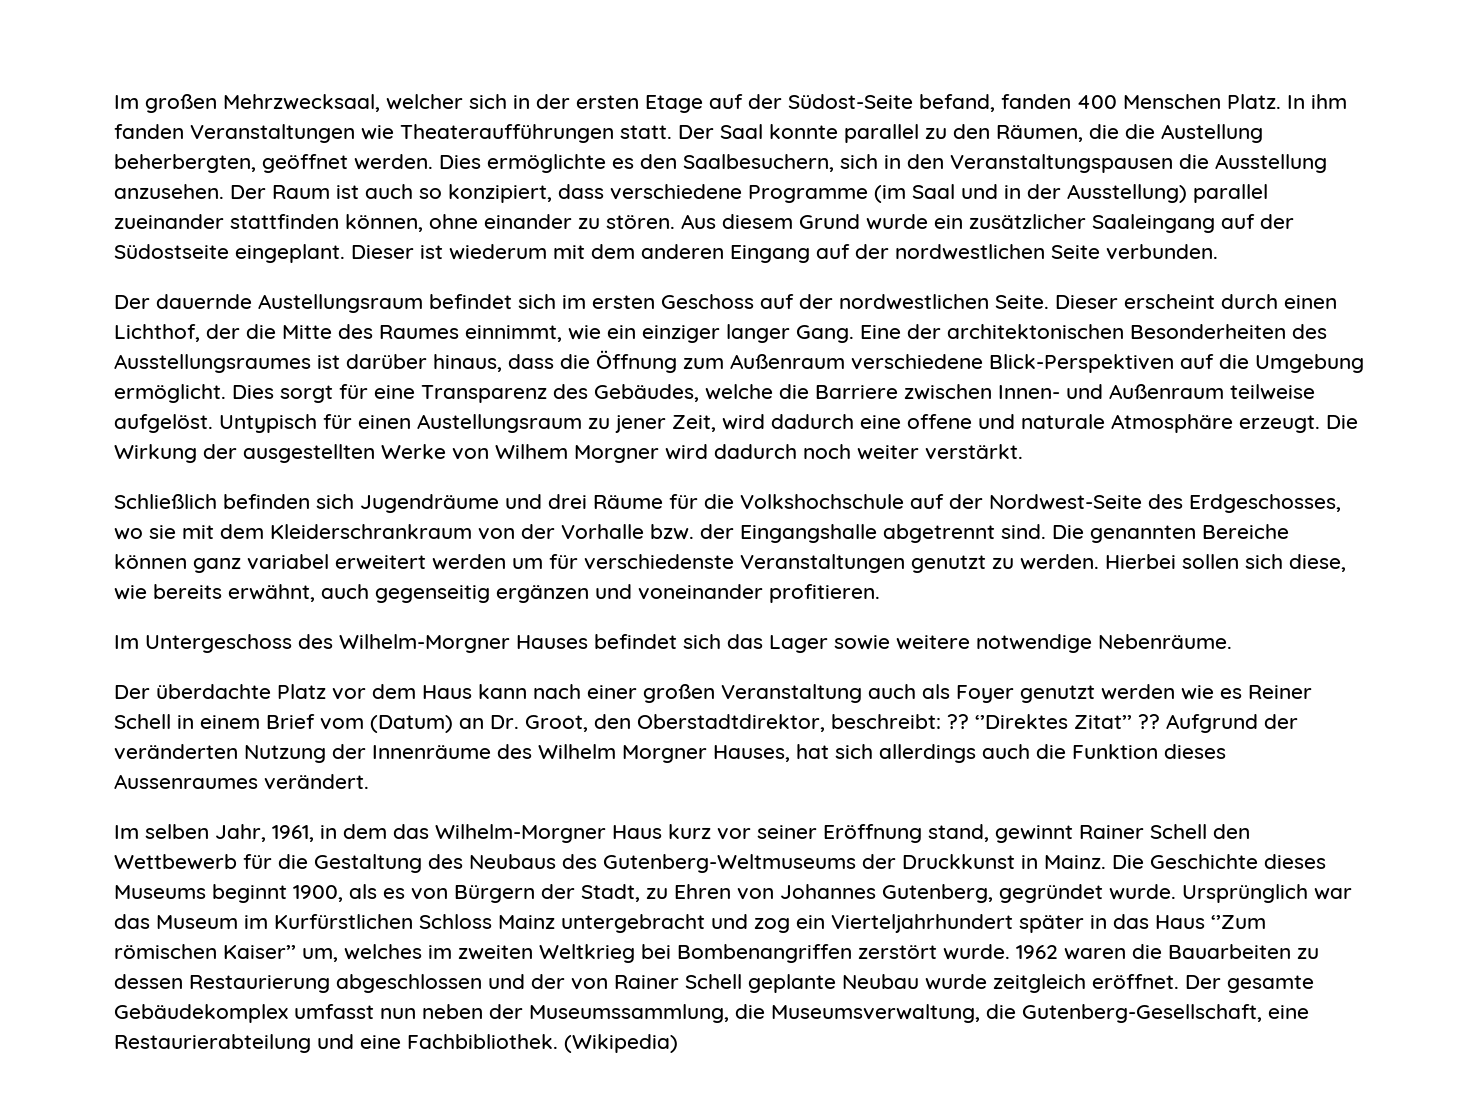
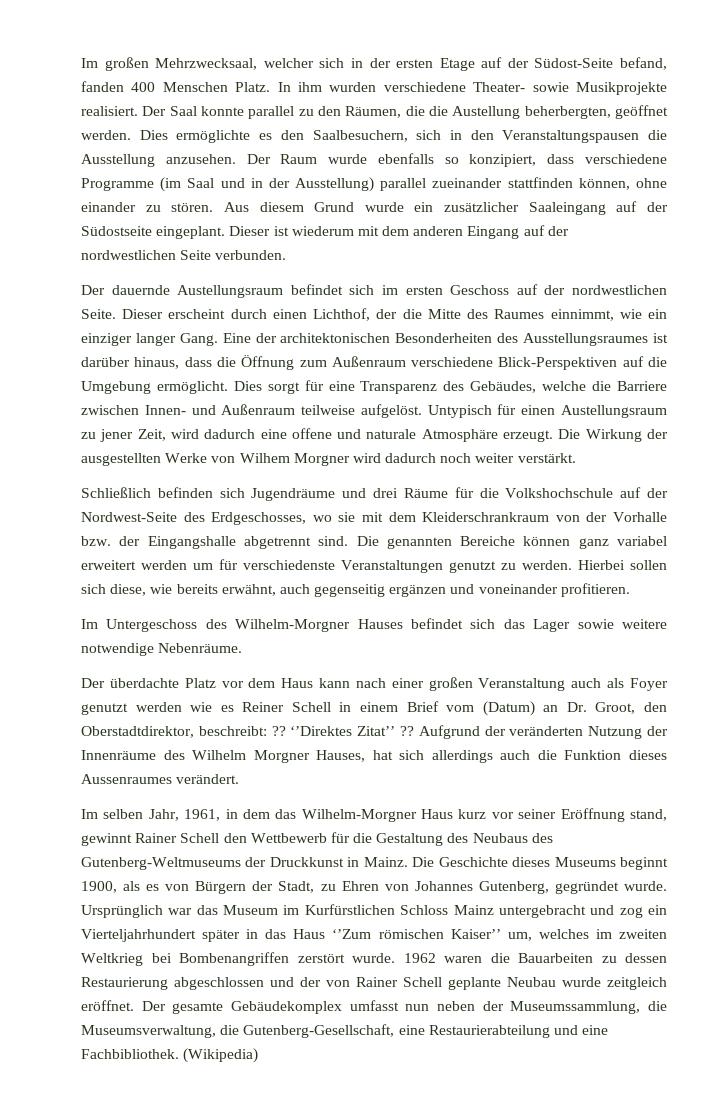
[114,124,672,143] fanden Veranstaltungen wie Theateraufführungen statt. -> [329,82,667,95] [81,106,138,116] wurden verschiedene Theater- sowie Musikprojekte realisiert.
[336,184,413,199] ist auch -> [328,153,434,164] wurde ebenfalls

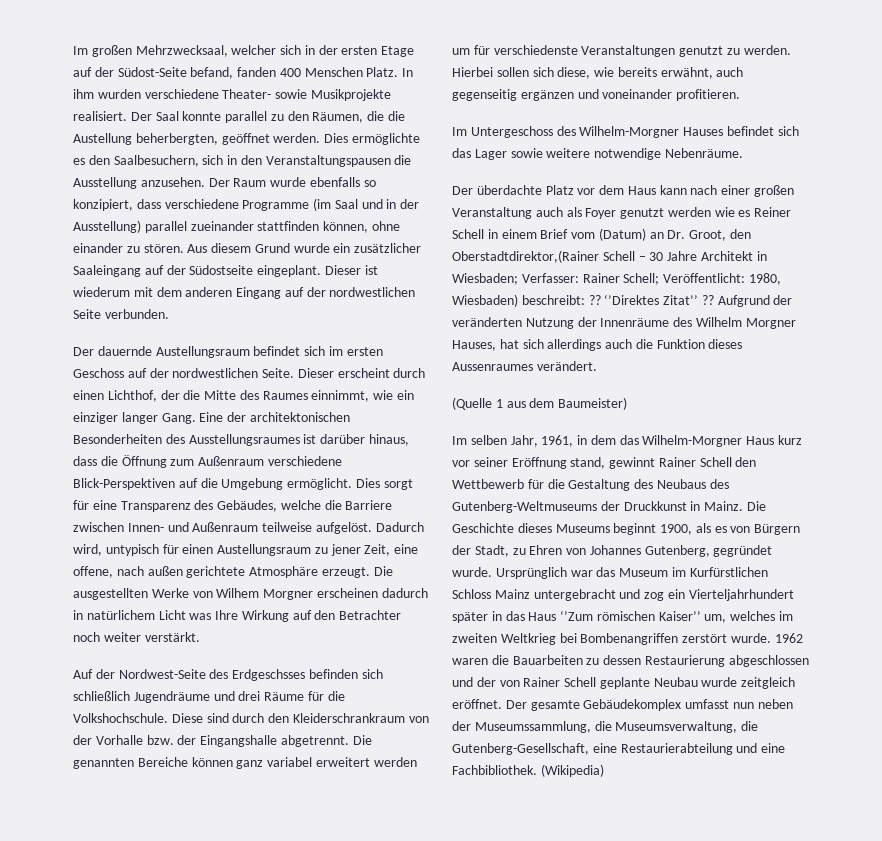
[427,405,492,418] Untypisch -> [375,522,424,532] [73,544,159,556] Dadurch wird, untypisch
[170,428,417,439] wird dadurch eine offene und naturale -> [394,544,419,554] [73,566,246,578] eine offene, nach außen gerichtete
[585,429,669,442] Wirkung der -> (393, 571) none
[352,453,576,463] [81,487,151,498] wird dadurch noch weiter verstärkt. // Schließlich -> [316,588,428,598] [73,610,402,622] [73,632,200,642] [73,669,306,681] erscheinen dadurch in natürlichem Licht was Ihre Wirkung auf den Betrachter noch weiter verstärkt. // Auf der Nordwest-Seite des Erdgeschsses
(245, 493) none -> [73,691,130,701] schließlich
[505,487,668,498] [81,512,416,525] Volkshochschule auf der Nordwest-Seite des Erdgeschosses, wo sie mit dem -> [73,713,290,723] Volkshochschule. Diese sind durch den
[243,536,349,549] abgetrennt sind. -> [280,735,349,747] abgetrennt.
[81,726,194,738] Oberstadtdirektor, -> [452,250,767,263] [452,273,781,285] [452,294,518,307] Oberstadtdirektor,(Rainer Schell – 30 Jahre Architekt in Wiesbaden; Verfasser: Rainer Schell; Veröffentlicht: 1980, Wiesbaden)
(240, 779) none -> [452,397,628,410] // (Quelle 1 aus dem Baumeister)

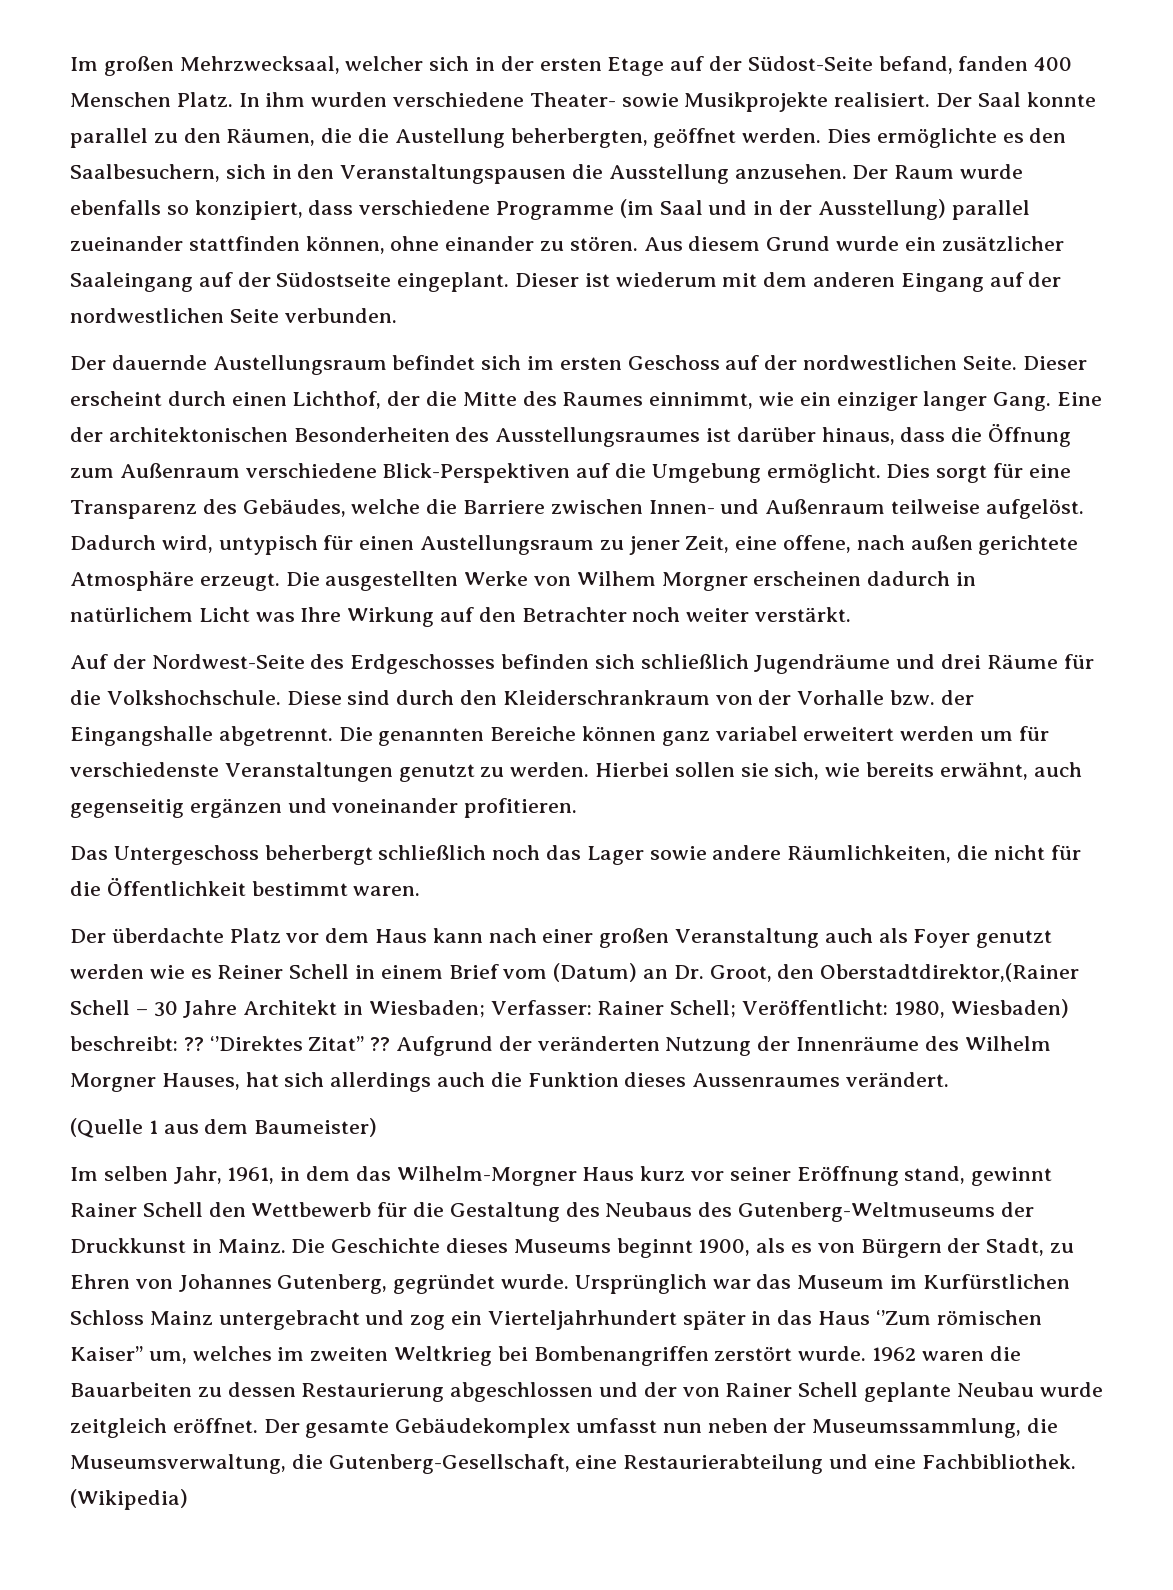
[232,669,306,681] Erdgeschsses -> [350,654,496,674] Erdgeschosses
[532,67,591,79] sich diese, -> [740,762,820,780] sie sich,
[452,126,799,138] [452,148,743,160] Im Untergeschoss des Wilhelm-Morgner Hauses befindet sich das Lager sowie weitere notwendige Nebenräume. -> [70,845,1081,865] [70,878,421,896] Das Untergeschoss beherbergt schließlich noch das Lager sowie andere Räumlichkeiten, die nicht für die Öffentlichkeit bestimmt waren.

